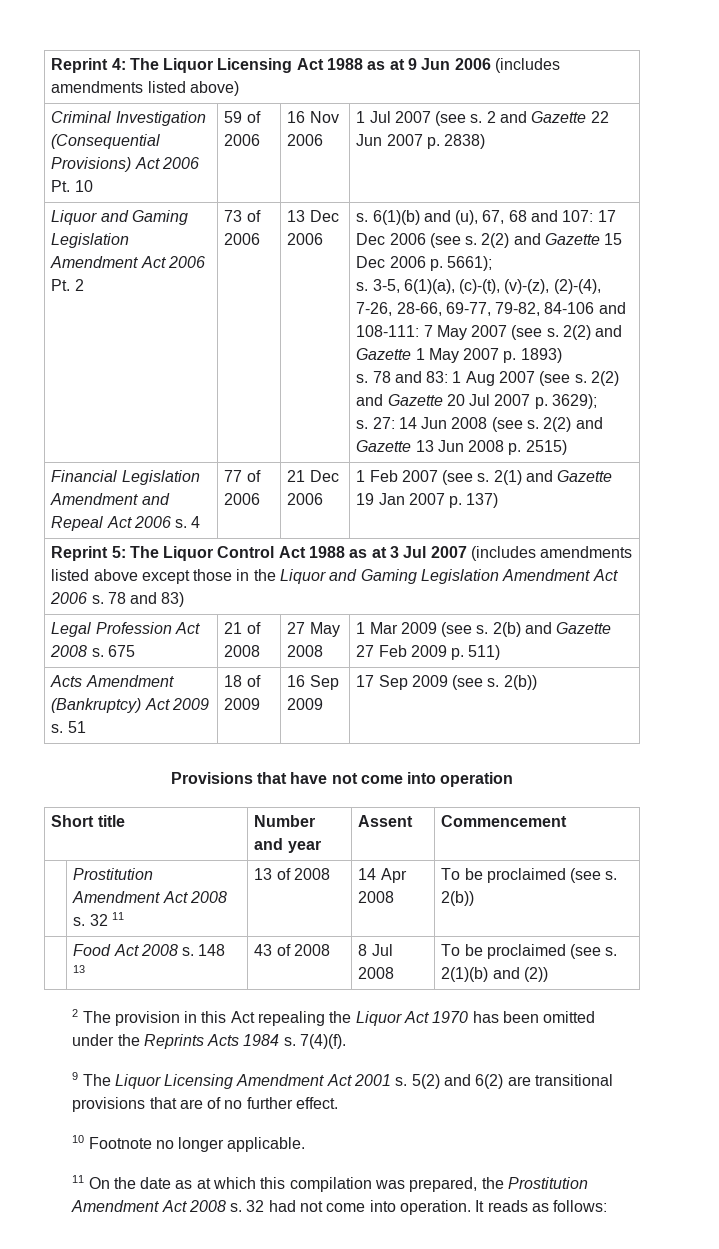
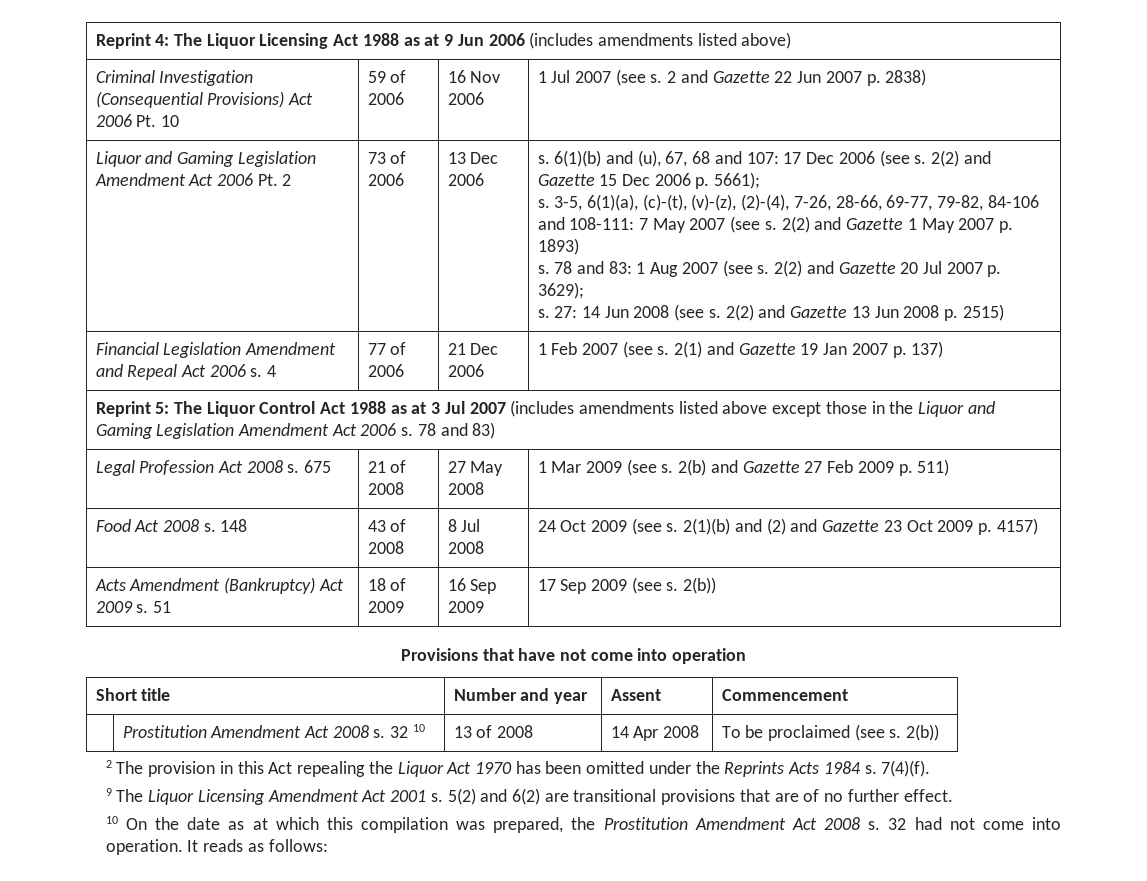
(501, 652) none -> [95,519,248,532] [367,519,407,532] [367,541,404,554] [447,519,481,532] [447,541,484,554] [537,518,1038,535] // Food Act 2008 s. 148 | 43 of 2008 | 8 Jul 2008 | 24 Oct 2009 (see s. 2(1)(b) and (2) and Gazette 23 Oct 2009 p. 4157)
[111,912,124,920] 11 -> [412,724,425,732] 10
[73,944,226,956] [73,965,86,973] [254,944,330,956] [358,944,393,956] [358,967,395,979] [441,944,618,959] [441,967,548,982] // | Food Act 2008 s. 148 13 | 43 of 2008 | 8 Jul 2008 | To be proclaimed (see s. 2(1)(b) and (2)) -> (940, 732) none
[88,1137,306,1152] [72,1175,85,1183] Footnote no longer applicable. // 11 -> (118, 820) none

